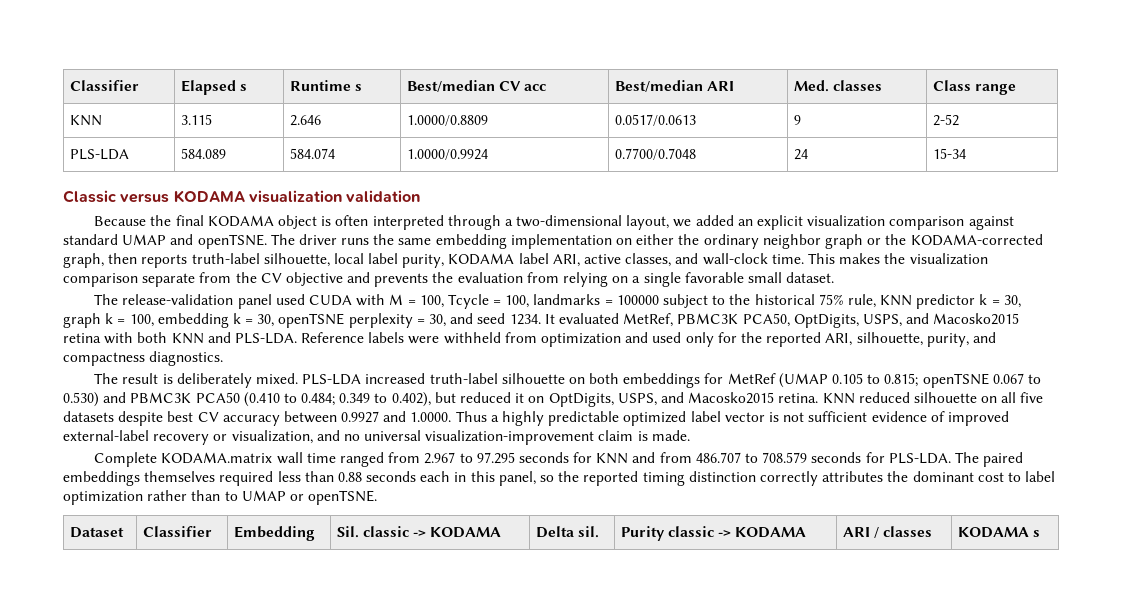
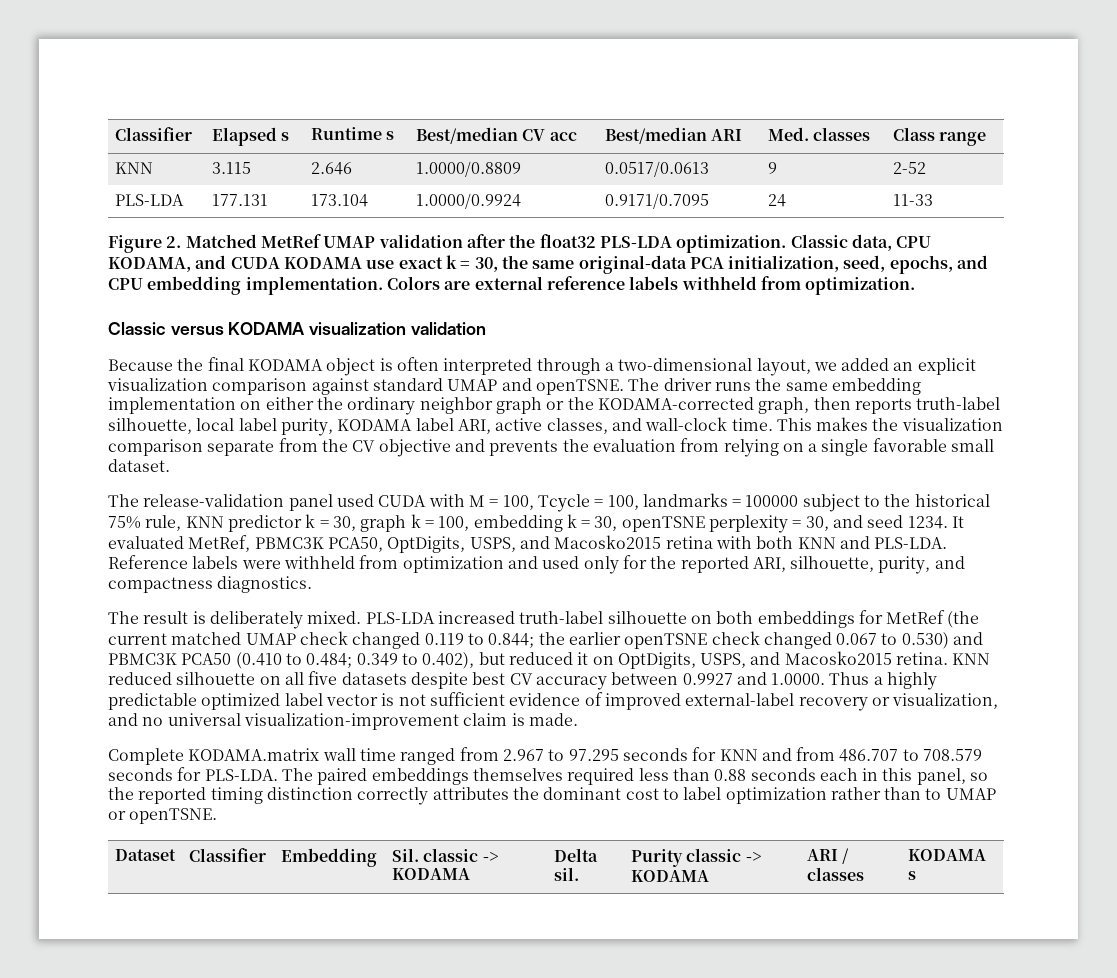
[180,148,226,159] [289,148,335,159] 584.089 | 584.074 -> [211,194,268,206] [310,194,368,207] 177.131 | 173.104
[614,148,696,160] 0.7700/0.7048 -> [604,193,709,209] 0.9171/0.7095
[932,148,966,159] 15-34 -> [892,194,933,206] [108,234,932,253] [108,255,989,274] [108,276,916,295] 11-33 // Figure 2. Matched MetRef UMAP validation after the float32 PLS-LDA optimization. Classic data, CPU KODAMA, and CUDA KODAMA use exact k = 30, the same original-data PCA initialization, seed, epochs, and CPU embedding implementation. Colors are external reference labels withheld from optimization.
[778,373,989,388] (UMAP 0.105 to 0.815; openTSNE -> [947,611,980,628] [108,631,832,649] (the current matched UMAP check changed 0.119 to 0.844; the earlier openTSNE check changed

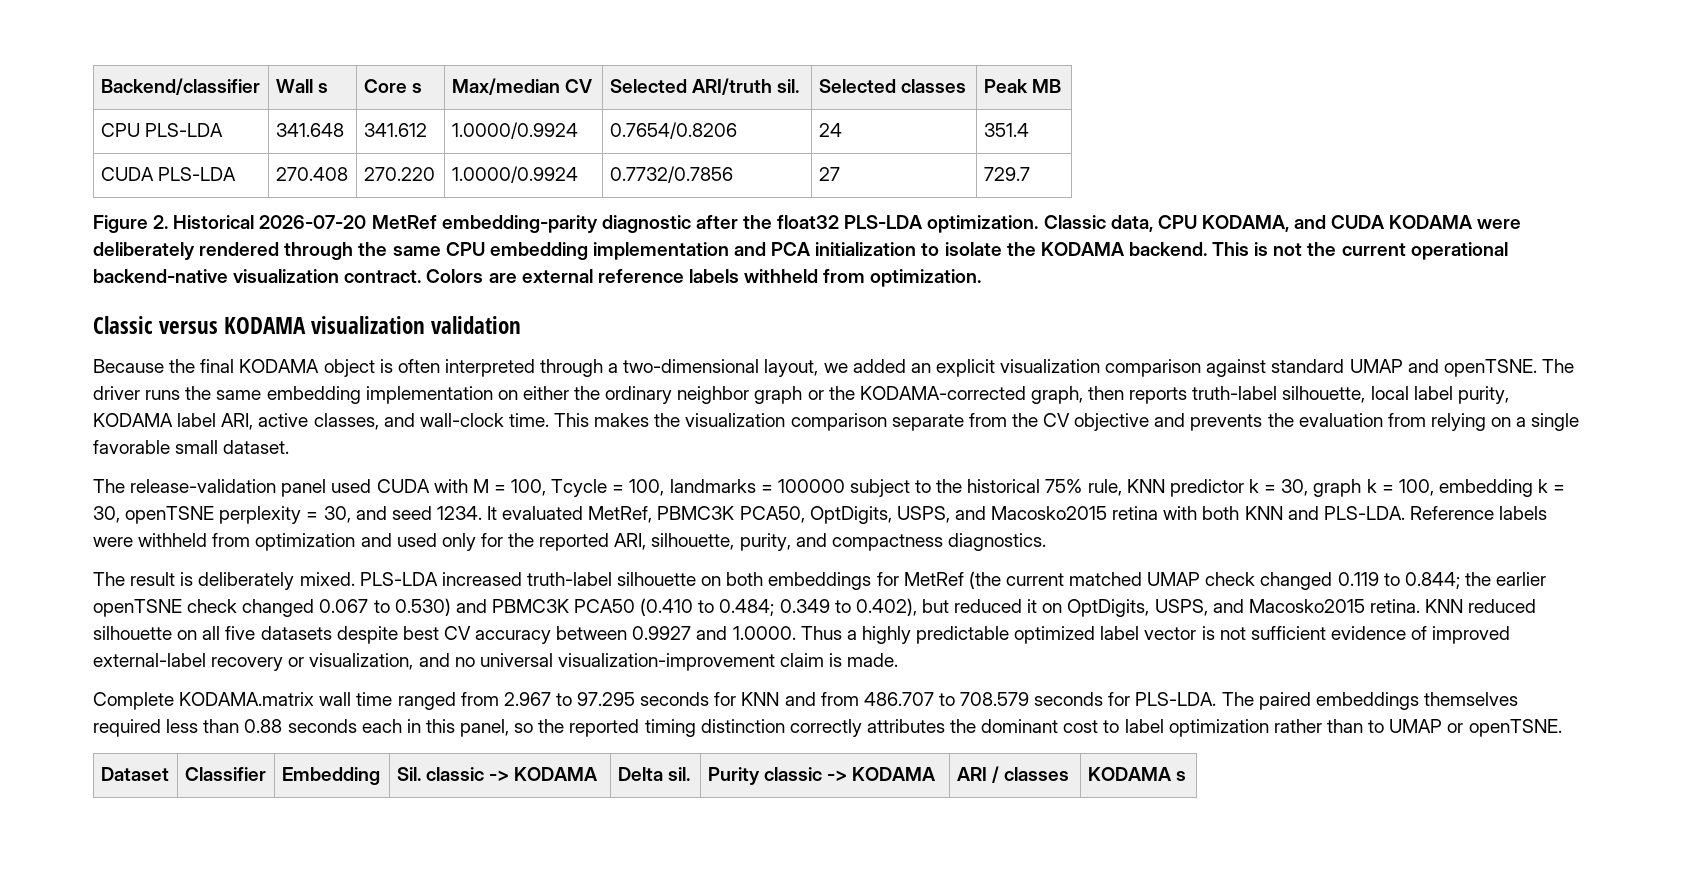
[114,127,192,141] [211,127,290,146] [310,127,395,140] [415,127,577,144] [604,127,743,144] [767,127,871,141] [892,127,987,146] [114,162,153,174] [211,162,251,174] [310,162,352,175] [415,161,521,177] [604,161,709,177] [767,162,777,174] [892,162,926,174] [114,194,184,206] [211,194,268,206] [310,194,368,207] [415,193,521,209] [604,193,709,209] Classifier | Elapsed s | Runtime s | Best/median CV acc | Best/median ARI | Med. classes | Class range // KNN | 3.115 | 2.646 | 1.0000/0.8809 | 0.0517/0.0613 | 9 | 2-52 // PLS-LDA | 177.131 | 173.104 | 1.0000/0.9924 | 0.9171/0.7095 -> [100,78,260,95] [275,79,328,93] [363,79,422,93] [451,78,592,95] [609,78,799,95] [818,79,966,93] [983,79,1061,93] [100,123,223,137] [275,123,344,137] [363,123,427,137] [451,122,578,139] [609,122,737,139] Backend/classifier | Wall s | Core s | Max/median CV | Selected ARI/truth sil. | Selected classes | Peak MB // CPU PLS-LDA | 341.648 | 341.612 | 1.0000/0.9924 | 0.7654/0.8206
[892,194,933,206] [108,234,463,253] 11-33 // Figure 2. Matched MetRef UMAP validation -> [983,123,1029,137] [100,167,236,181] [275,167,348,181] [363,167,435,181] [451,166,578,183] [609,166,733,183] [818,167,840,181] [983,167,1030,181] [93,215,691,233] 351.4 // CUDA PLS-LDA | 270.408 | 270.220 | 1.0000/0.9924 | 0.7732/0.7856 | 27 | 729.7 // Figure 2. Historical 2026-07-20 MetRef embedding-parity diagnostic
[366,255,989,274] [108,276,383,295] use exact k = 30, the same original-data PCA initialization, seed, epochs, and CPU embedding implementation. -> [1477,219,1522,229] [93,242,1508,260] [93,269,422,283] were deliberately rendered through the same CPU embedding implementation and PCA initialization to isolate the KODAMA backend. This is not the current operational backend-native visualization contract.

